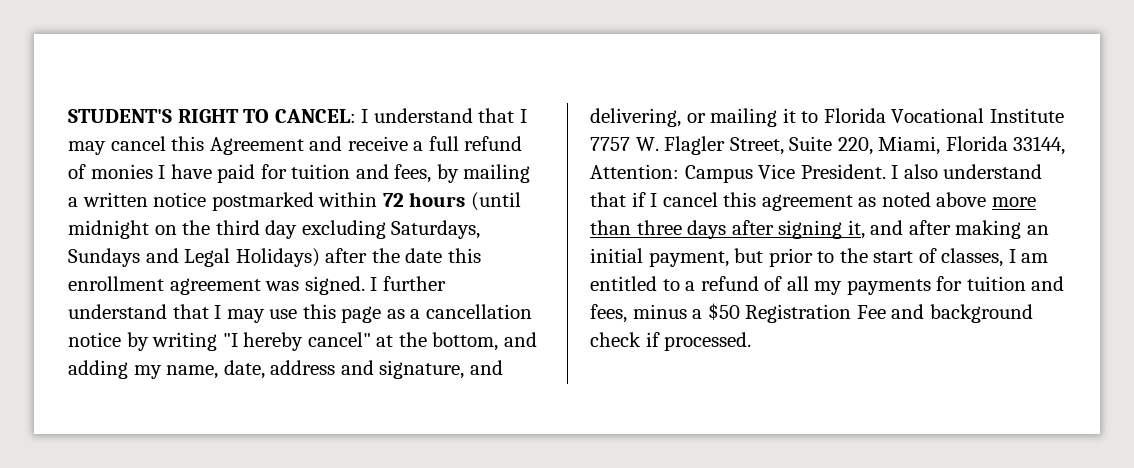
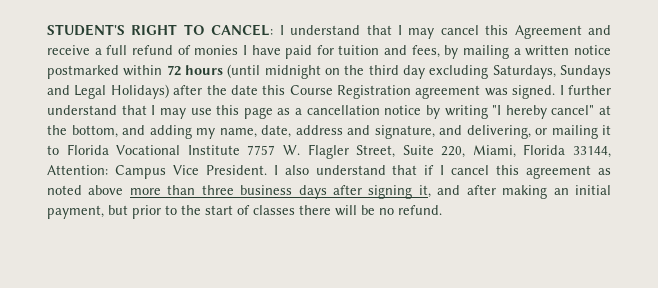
[68,276,164,291] enrollment -> [289,85,412,99] Course Registration
(682, 227) none -> [240,185,293,195] business
[941,248,1049,267] [590,276,1065,295] [590,303,1033,323] [590,332,752,351] classes, I am entitled to a refund of all my payments for tuition and fees, minus a $50 Registration Fee and background check if processed. -> [253,205,442,216] classes there will be no refund.

